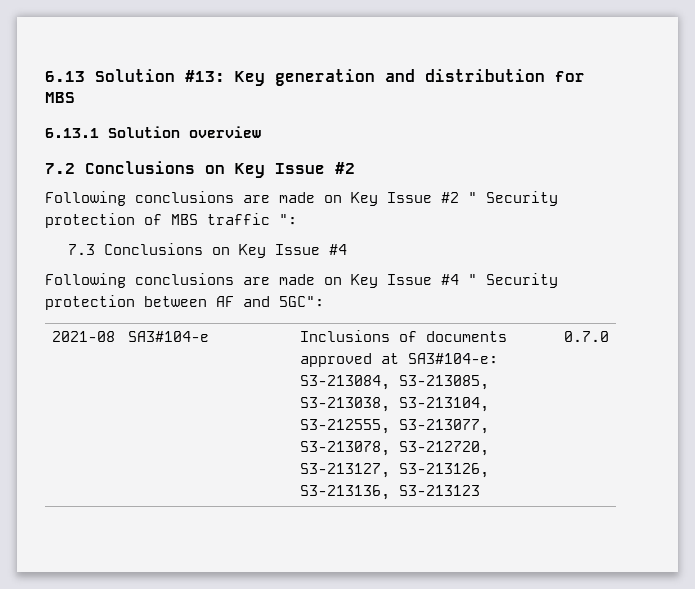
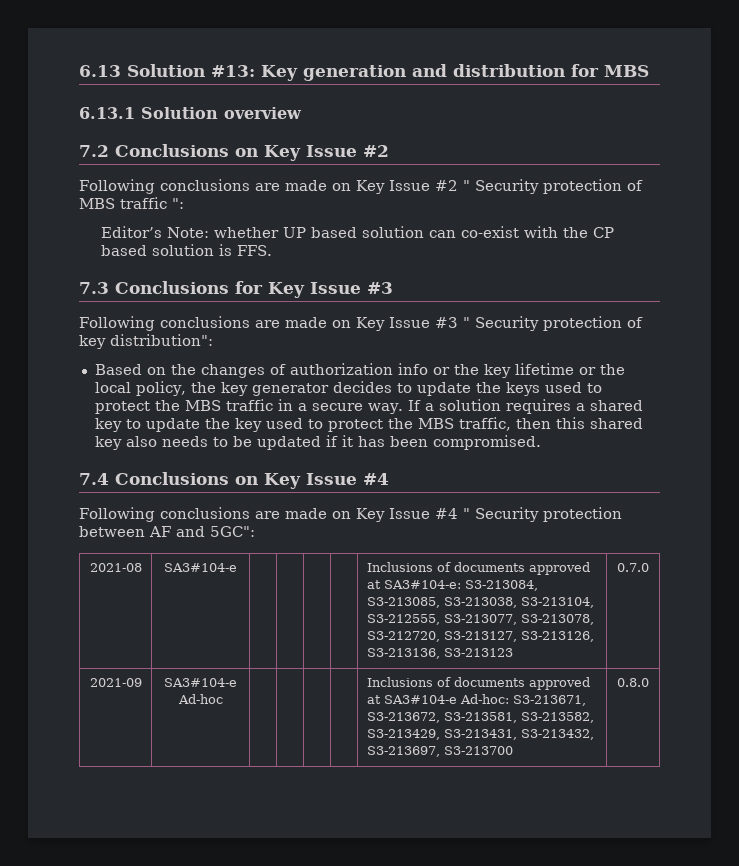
[68,244,96,255] 7.3 -> [101,226,615,238] [101,244,273,256] [79,281,393,298] [79,316,643,331] [79,334,213,349] [94,363,625,378] [94,381,602,396] [94,399,643,414] [94,417,643,432] [94,435,541,450] [79,473,109,485] Editor’s Note: whether UP based solution can co-exist with the CP based solution is FFS. // 7.3 Conclusions for Key Issue #3 // Following conclusions are made on Key Issue #3 " Security protection of key distribution": // Based on the changes of authorization info or the key lifetime or the local policy, the key generator decides to update the keys used to protect the MBS traffic in a secure way. If a solution requires a shared key to update the key used to protect the MBS traffic, then this shared key also needs to be updated if it has been compromised. // 7.4
(609, 336) none -> [89,678,142,687] [164,678,237,687] [177,694,223,704] [366,677,590,690] [366,694,586,706] [366,712,594,723] [366,729,594,740] [366,746,513,757] [617,678,649,687] // 2021-09 | SA3#104-e Ad-hoc | | | | | Inclusions of documents approved at SA3#104-e Ad-hoc: S3-213671, S3-213672, S3-213581, S3-213582, S3-213429, S3-213431, S3-213432, S3-213697, S3‑213700 | 0.8.0

